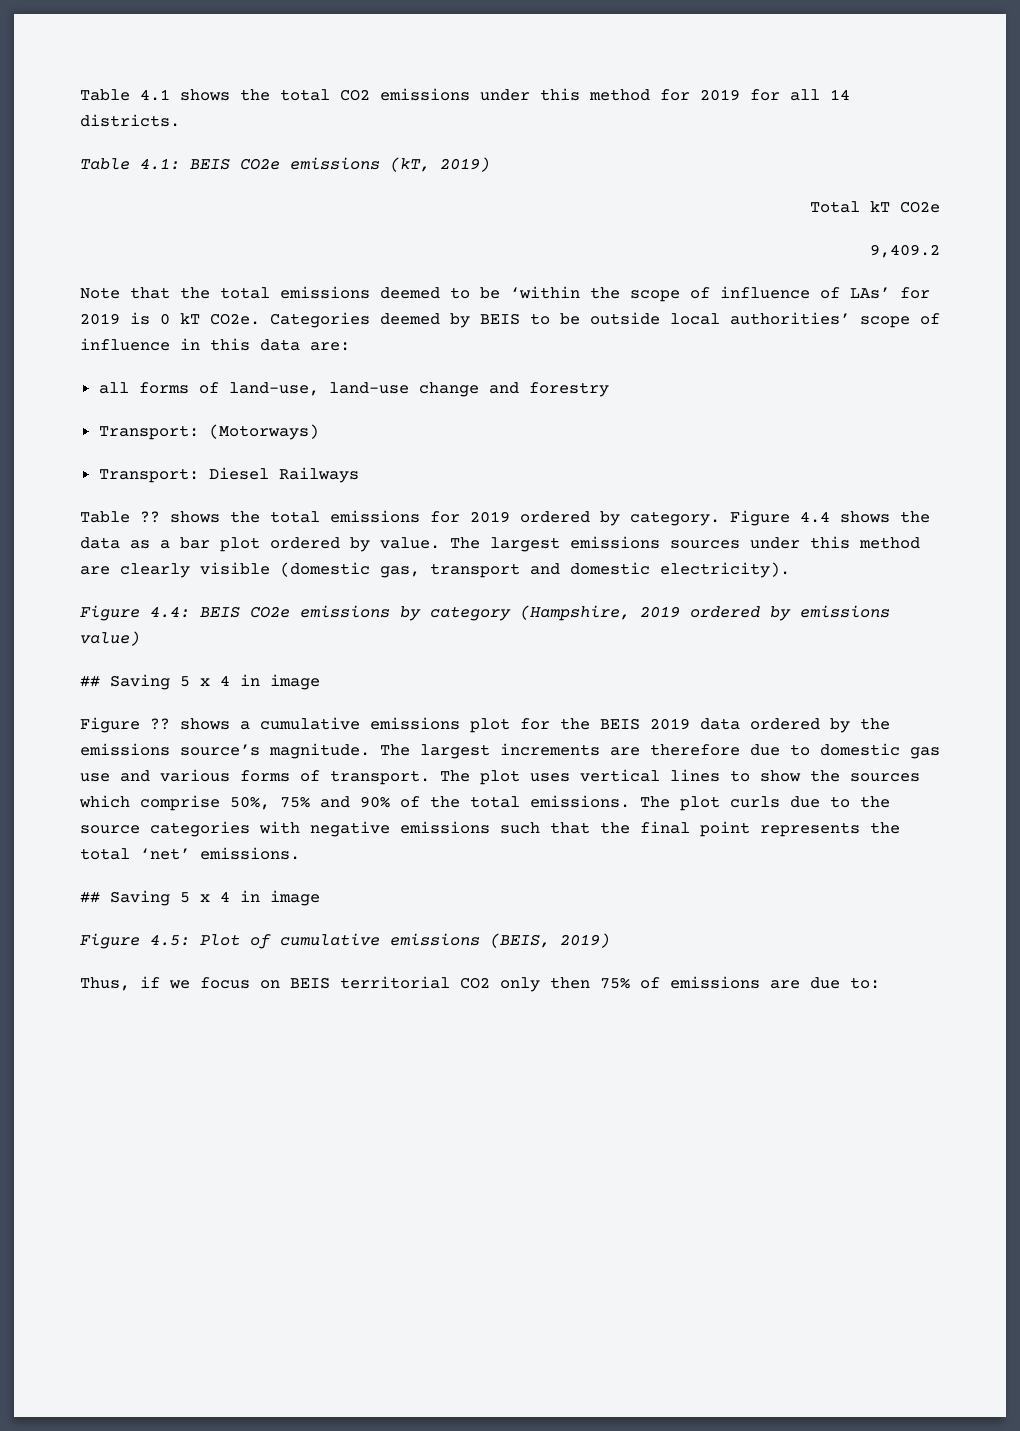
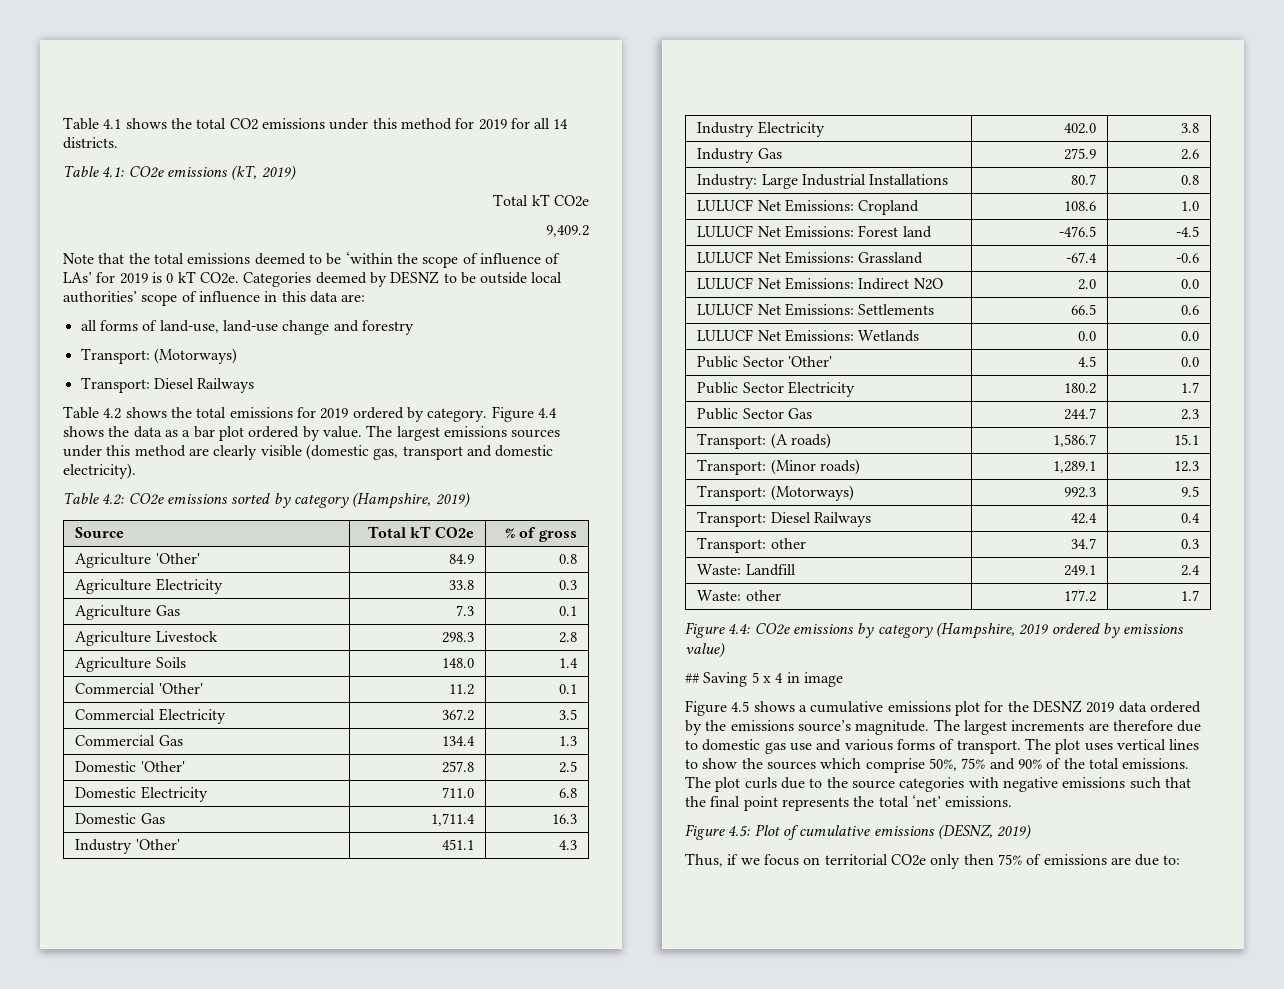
[190,158,230,170] BEIS -> (125, 172) none
[480,313,520,325] BEIS -> [390,271,440,284] DESNZ
[140,511,160,523] ?? -> [103,408,122,419] 4.2
(790, 570) none -> [63,492,470,509] [75,527,125,538] [367,526,474,538] [504,527,577,542] [75,553,200,568] [448,554,474,564] [558,554,577,564] [75,578,223,594] [448,580,474,590] [558,580,577,590] [75,605,180,620] [455,605,474,616] [558,606,577,616] [75,631,218,646] [441,632,474,643] [558,632,577,643] [75,657,186,672] [441,658,474,668] [558,658,578,668] [75,683,203,694] [448,684,474,695] [558,684,577,694] [75,708,226,724] [441,709,474,721] [558,709,577,720] [75,735,183,746] [441,736,475,746] [558,736,577,746] [75,761,185,772] [441,761,474,773] [558,761,577,773] [75,786,208,802] [441,787,474,798] [558,788,577,798] [75,813,165,824] [430,813,475,826] [551,814,577,824] [75,839,180,854] [441,839,474,850] [558,840,577,850] [697,121,825,137] [1063,123,1096,134] [1180,123,1199,133] [697,148,782,163] [1063,148,1096,160] [1180,149,1199,160] [697,174,949,189] [1070,174,1096,185] [1180,175,1199,185] [697,199,920,215] [1063,201,1096,211] [1180,201,1199,211] [697,225,932,238] [1058,226,1096,237] [1175,226,1199,237] [697,251,924,264] [1065,252,1097,263] [1175,253,1199,263] [697,277,943,290] [1077,279,1096,290] [1180,279,1199,289] [697,303,935,316] [1070,304,1096,315] [1180,305,1199,315] [697,329,920,342] [1077,331,1096,341] [1180,331,1199,341] [697,356,833,368] [1077,356,1096,367] [1180,357,1199,367] [697,381,856,397] [1063,383,1096,394] [1180,382,1199,393] [697,408,813,420] [1063,408,1096,420] [1180,409,1199,420] [697,433,832,449] [1052,434,1096,447] [1173,434,1199,445] [697,459,861,475] [1052,461,1096,473] [1173,461,1199,472] [697,485,854,501] [1063,487,1096,498] [1180,486,1199,497] [697,511,872,527] [1070,513,1097,524] [1180,513,1200,523] [697,537,806,553] [1070,538,1096,549] [1180,539,1199,549] [697,564,796,576] [1063,565,1096,576] [1180,565,1200,576] [697,590,781,601] [1063,590,1096,602] [1180,590,1199,601] // Table 4.2: CO2e emissions sorted by category (Hampshire, 2019) // Source | Total kT CO2e | % of gross // Agriculture 'Other' | 84.9 | 0.8 // Agriculture Electricity | 33.8 | 0.3 // Agriculture Gas | 7.3 | 0.1 // Agriculture Livestock | 298.3 | 2.8 // Agriculture Soils | 148.0 | 1.4 // Commercial 'Other' | 11.2 | 0.1 // Commercial Electricity | 367.2 | 3.5 // Commercial Gas | 134.4 | 1.3 // Domestic 'Other' | 257.8 | 2.5 // Domestic Electricity | 711.0 | 6.8 // Domestic Gas | 1,711.4 | 16.3 // Industry 'Other' | 451.1 | 4.3 // Industry Electricity | 402.0 | 3.8 // Industry Gas | 275.9 | 2.6 // Industry: Large Industrial Installations | 80.7 | 0.8 // LULUCF Net Emissions: Cropland | 108.6 | 1.0 // LULUCF Net Emissions: Forest land | -476.5 | -4.5 // LULUCF Net Emissions: Grassland | -67.4 | -0.6 // LULUCF Net Emissions: Indirect N2O | 2.0 | 0.0 // LULUCF Net Emissions: Settlements | 66.5 | 0.6 // LULUCF Net Emissions: Wetlands | 0.0 | 0.0 // Public Sector 'Other' | 4.5 | 0.0 // Public Sector Electricity | 180.2 | 1.7 // Public Sector Gas | 244.7 | 2.3 // Transport: (A roads) | 1,586.7 | 15.1 // Transport: (Minor roads) | 1,289.1 | 12.3 // Transport: (Motorways) | 992.3 | 9.5 // Transport: Diesel Railways | 42.4 | 0.4 // Transport: other | 34.7 | 0.3 // Waste: Landfill | 249.1 | 2.4 // Waste: other | 177.2 | 1.7
[200,606,240,618] BEIS -> (751, 629) none
[150,718,170,730] ?? -> [731,701,750,712] 4.5
[600,718,640,730] BEIS -> [1032,700,1082,713] DESNZ
[80,890,320,906] // ## Saving 5 x 4 in image -> (1013, 801) none
[490,933,550,948] (BEIS, -> [937,824,993,840] (DESNZ,
[290,976,490,989] BEIS territorial CO2 -> [824,854,926,866] territorial CO2e

